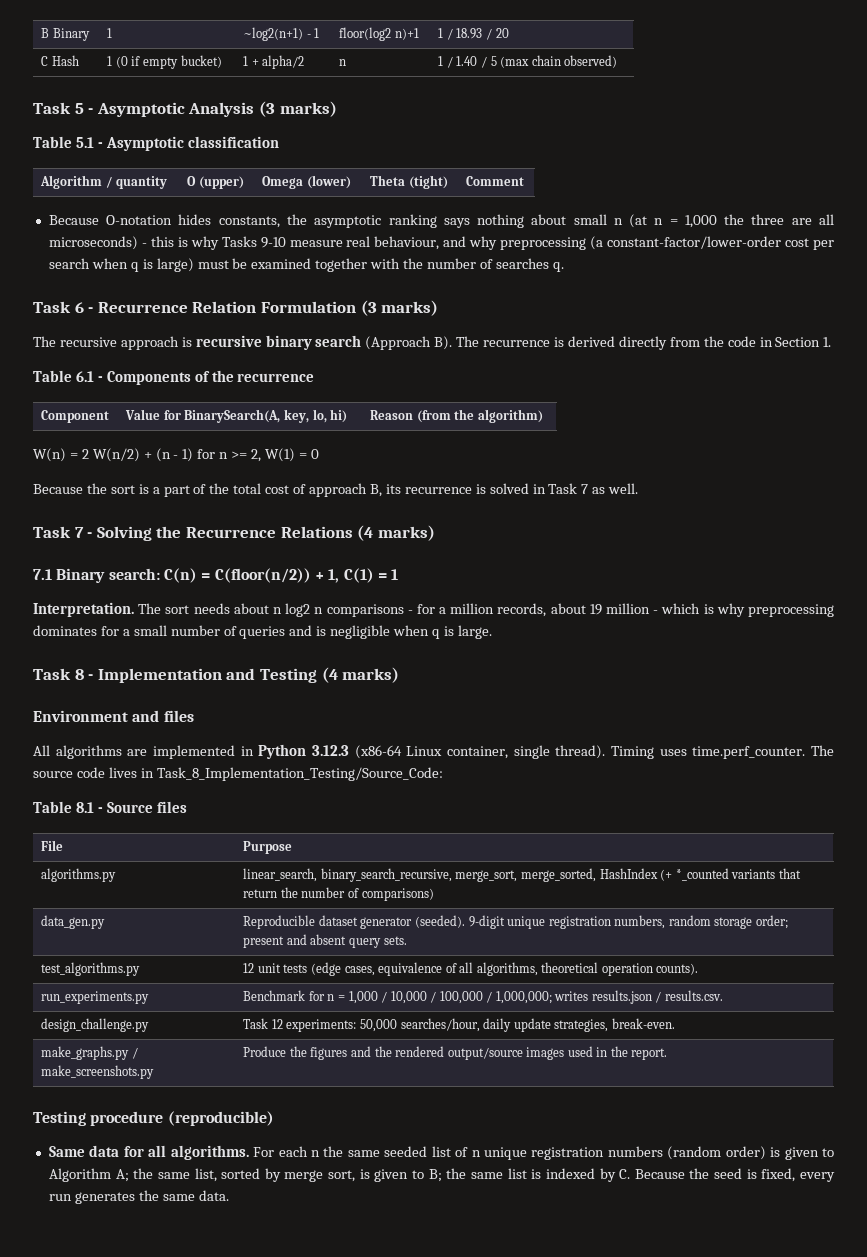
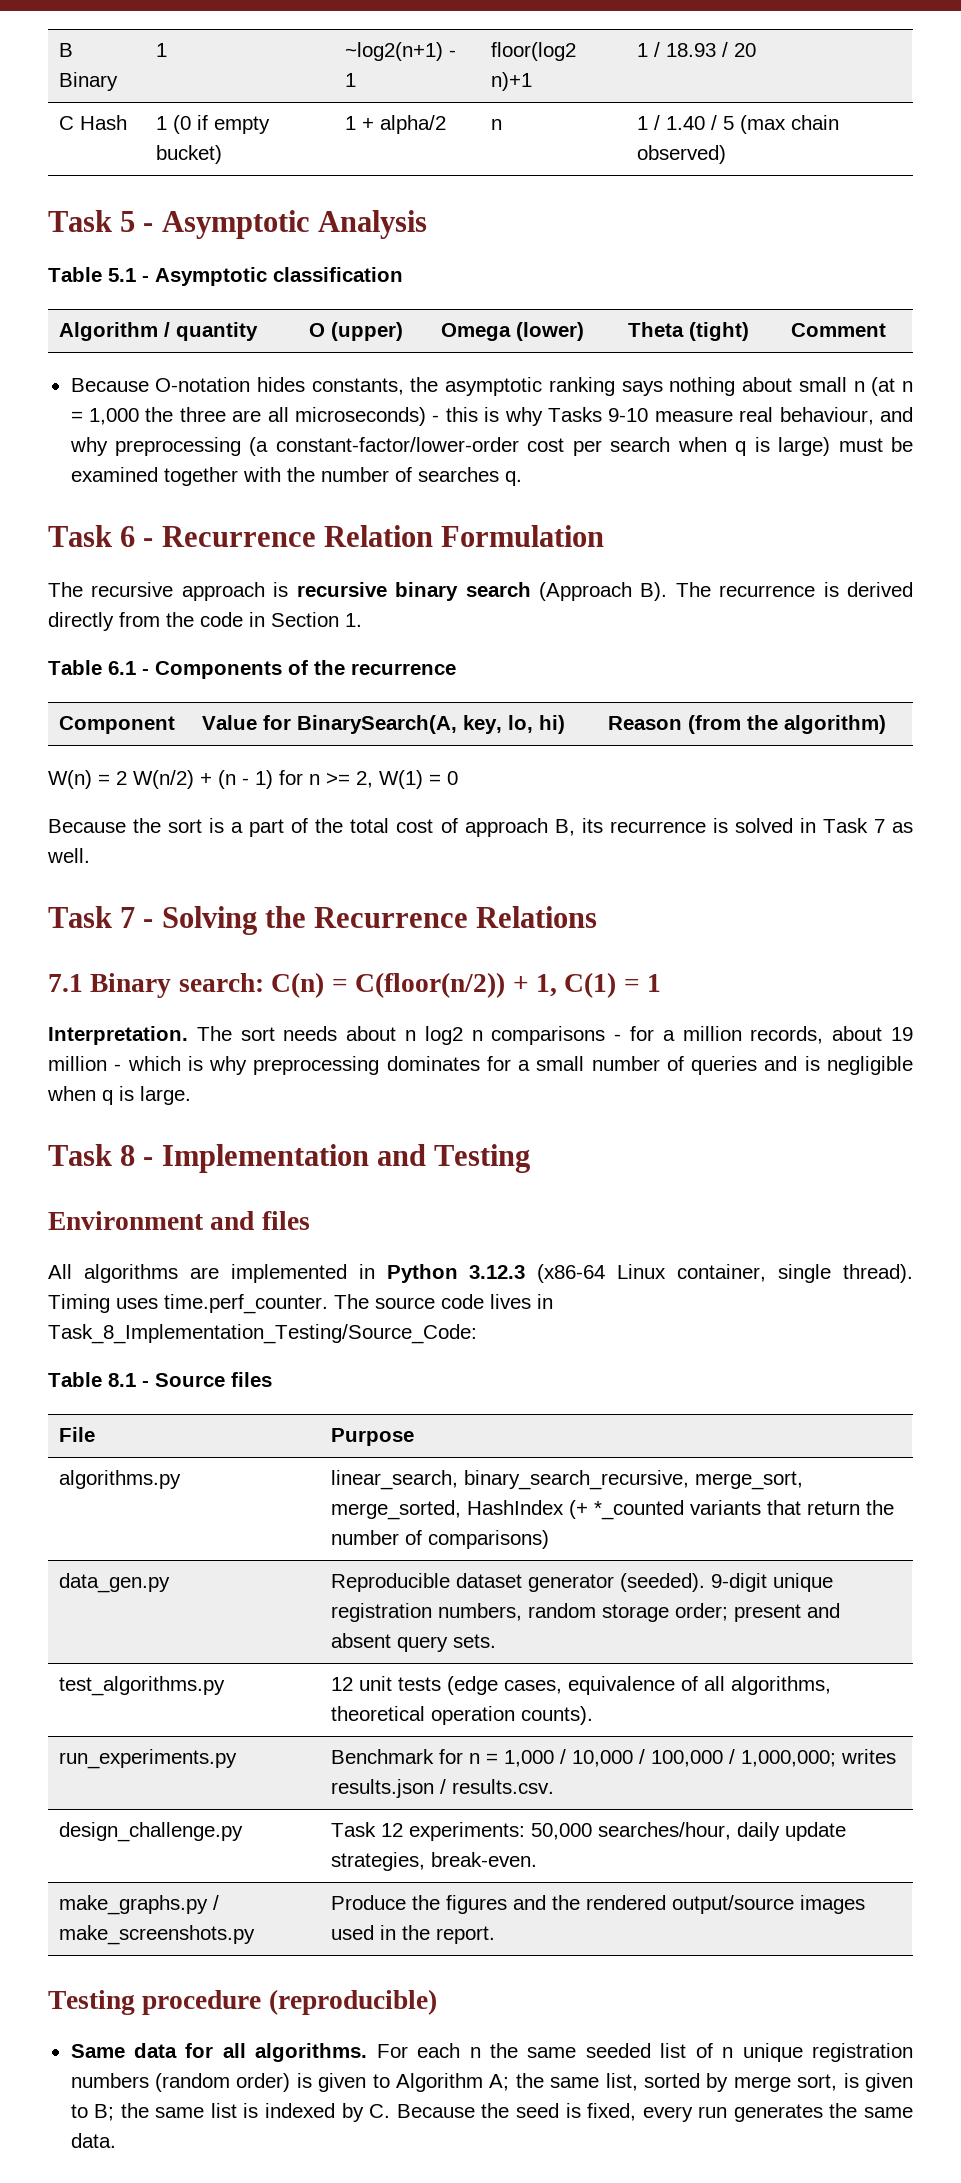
[258,101,337,117] (3 marks) -> (427, 224) none
[360,300,439,316] (3 marks) -> (605, 536) none
[357,525,435,541] (4 marks) -> (598, 917) none
[321,667,400,683] (4 marks) -> (531, 1158) none

